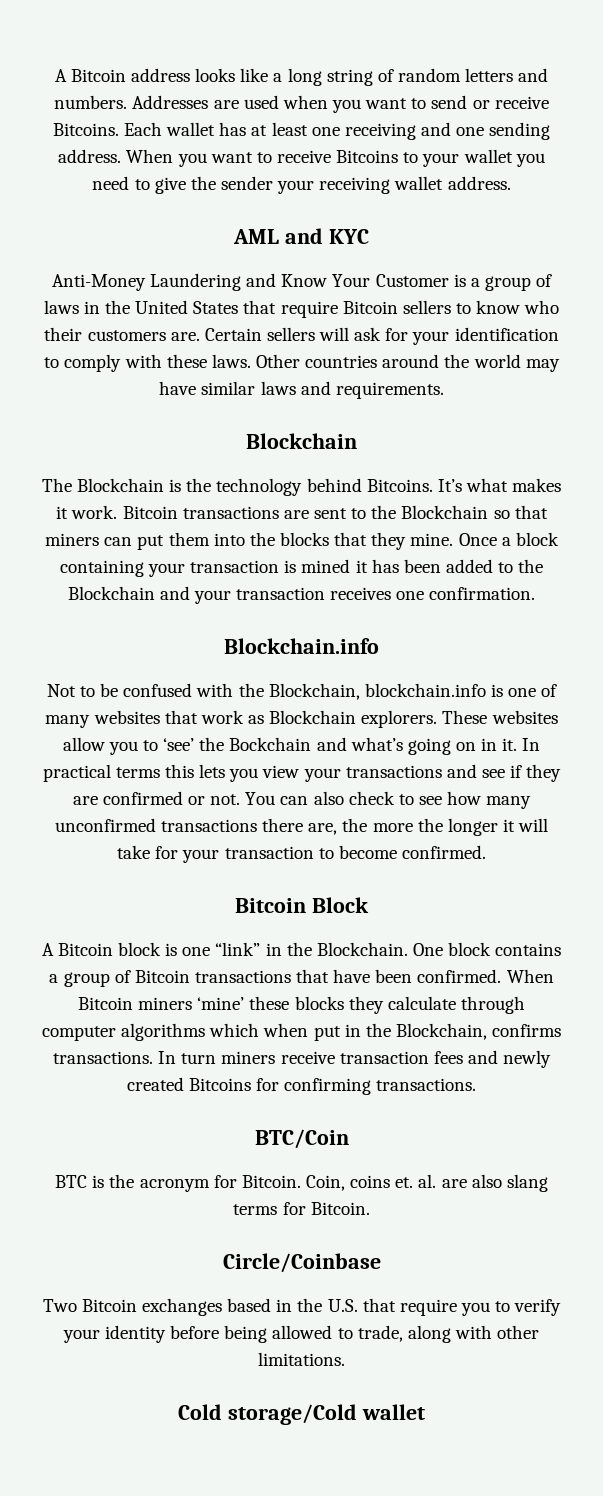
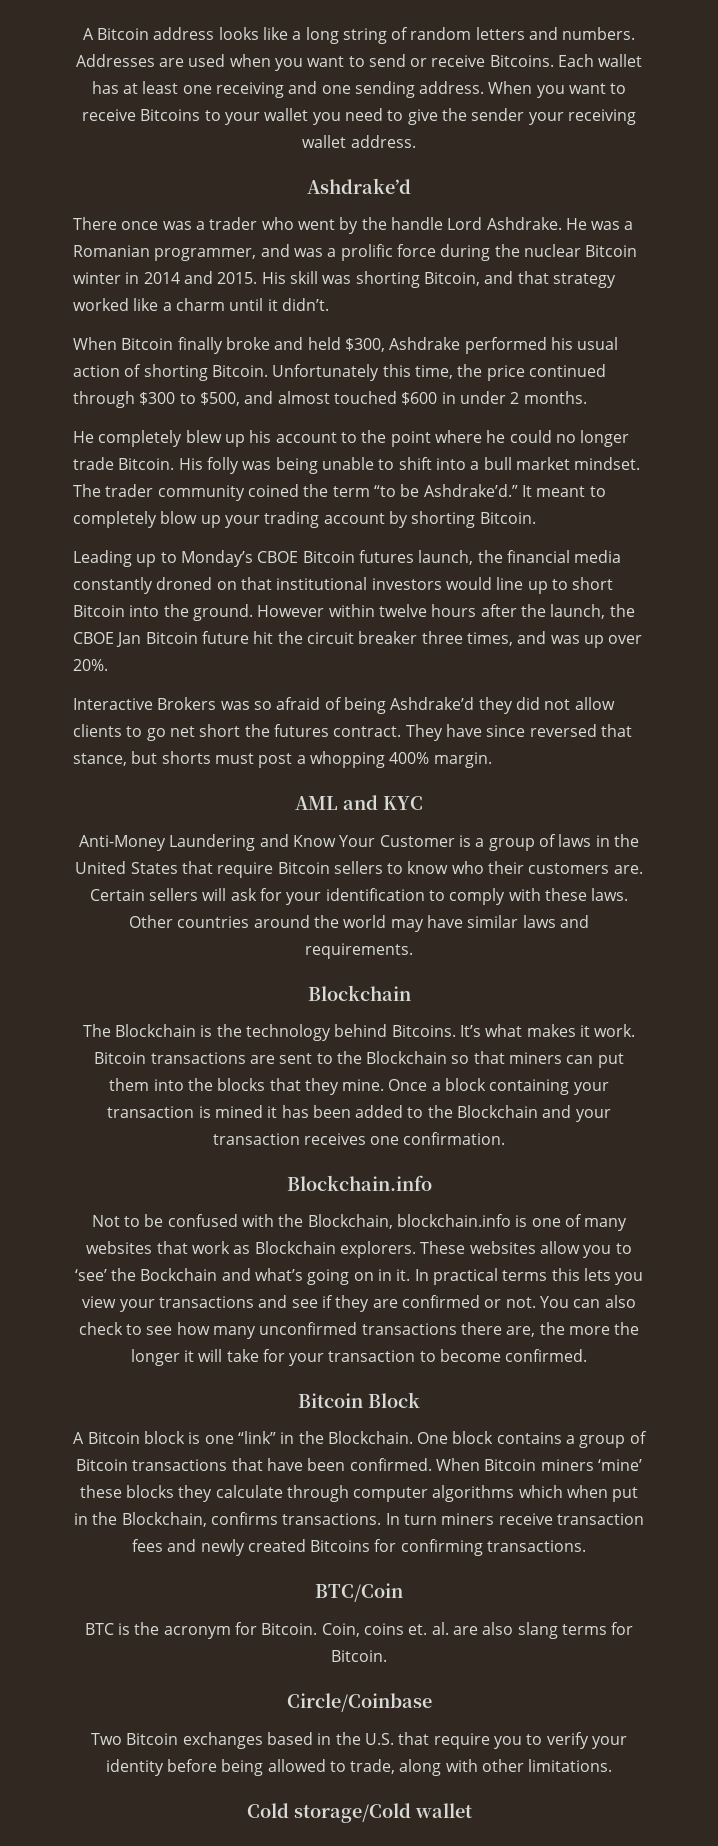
(511, 183) none -> [307,178,411,194] [73,217,634,234] [73,244,638,261] [73,271,616,288] [73,298,329,311] [73,337,619,354] [73,364,606,381] [73,391,587,408] [73,430,630,447] [73,457,641,474] [73,484,606,501] [73,511,536,528] [73,550,622,567] [73,577,614,594] [73,604,635,621] [73,631,643,648] [73,659,108,671] [73,697,615,714] [73,724,632,741] [73,751,492,768] // Ashdrake’d // There once was a trader who went by the handle Lord Ashdrake. He was a Romanian programmer, and was a prolific force during the nuclear Bitcoin winter in 2014 and 2015. His skill was shorting Bitcoin, and that strategy worked like a charm until it didn’t. // When Bitcoin finally broke and held $300, Ashdrake performed his usual action of shorting Bitcoin. Unfortunately this time, the price continued through $300 to $500, and almost touched $600 in under 2 months. // He completely blew up his account to the point where he could no longer trade Bitcoin. His folly was being unable to shift into a bull market mindset. The trader community coined the term “to be Ashdrake’d.” It meant to completely blow up your trading account by shorting Bitcoin. // Leading up to Monday’s CBOE Bitcoin futures launch, the financial media constantly droned on that institutional investors would line up to short Bitcoin into the ground. However within twelve hours after the launch, the CBOE Jan Bitcoin future hit the circuit breaker three times, and was up over 20%. // Interactive Brokers was so afraid of being Ashdrake’d they did not allow clients to go net short the futures contract. They have since reversed that stance, but shorts must post a whopping 400% margin.

